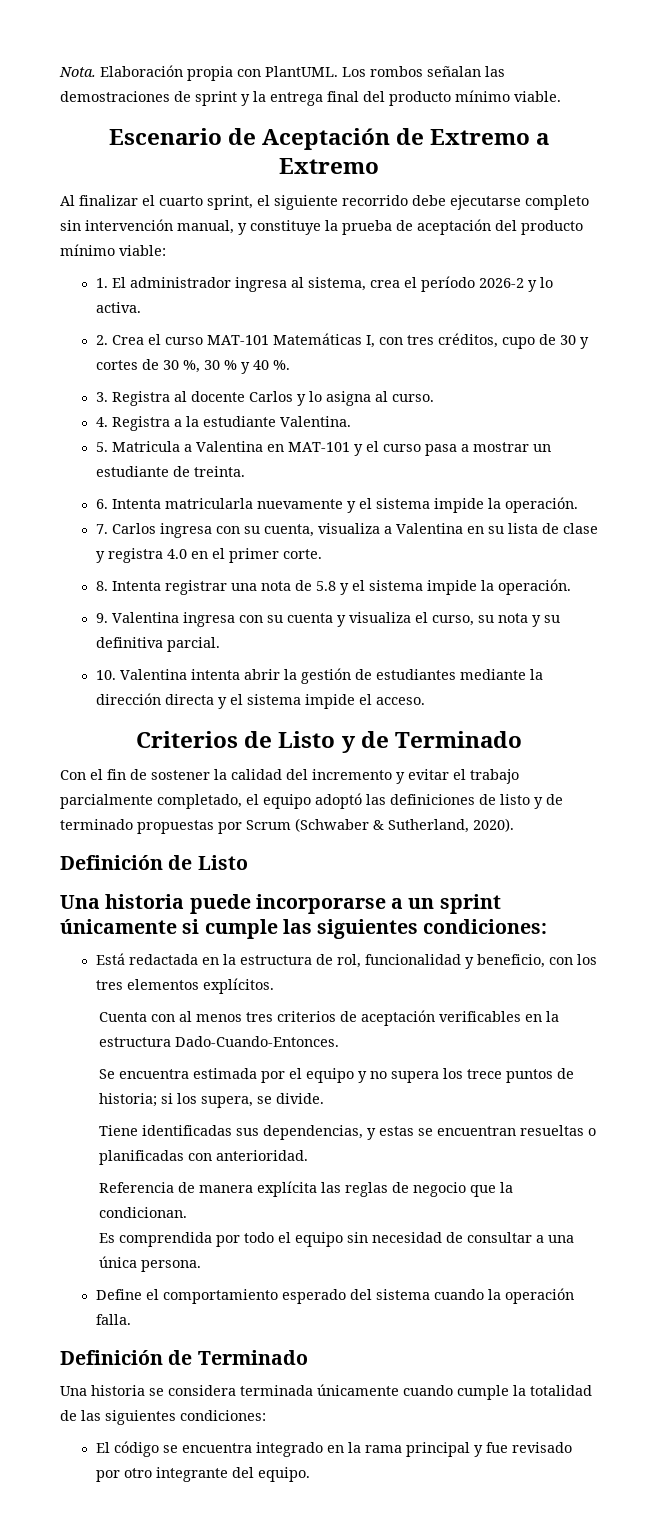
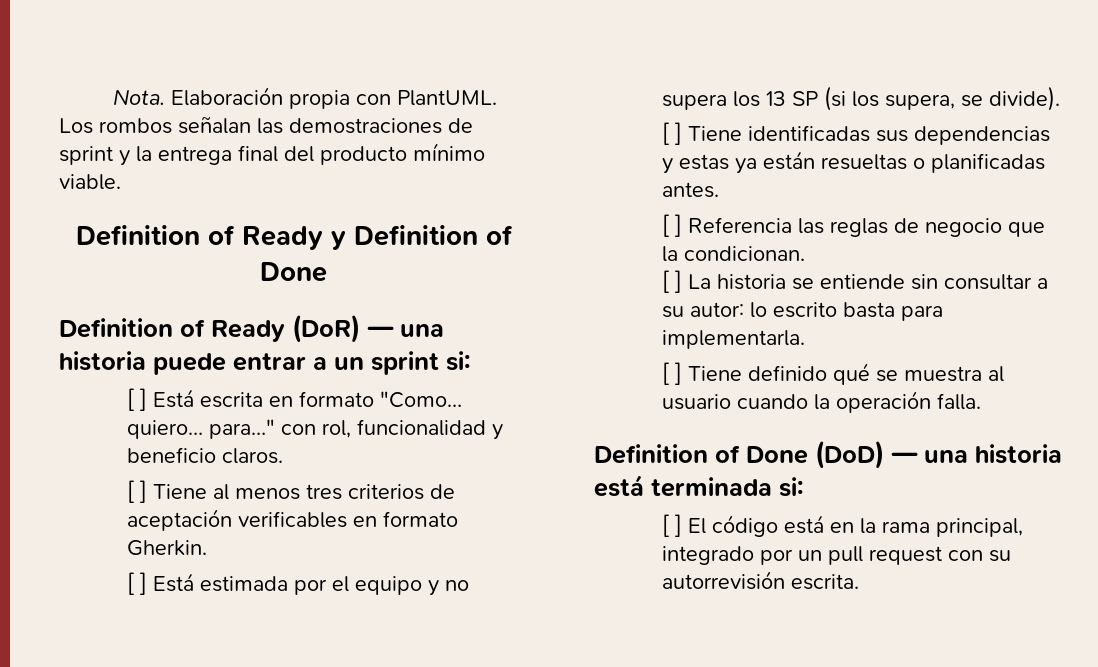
[108,128,550,150] [279,158,379,174] [60,195,589,210] [60,219,583,235] [60,244,166,256] [95,276,553,292] [95,302,141,313] [95,333,589,349] [95,359,290,374] [95,391,434,406] [95,416,351,431] [95,441,551,456] [95,466,245,477] [95,497,578,513] [95,523,598,538] [95,548,322,563] [95,579,571,595] [95,612,560,627] [95,637,220,652] [95,668,543,684] [95,693,425,709] [136,731,522,753] [60,769,519,784] [60,793,563,809] [60,818,514,834] [60,855,248,870] [60,895,100,909] Escenario de Aceptación de Extremo a Extremo // Al finalizar el cuarto sprint, el siguiente recorrido debe ejecutarse completo sin intervención manual, y constituye la prueba de aceptación del producto mínimo viable: // 1. El administrador ingresa al sistema, crea el período 2026-2 y lo activa. // 2. Crea el curso MAT-101 Matemáticas I, con tres créditos, cupo de 30 y cortes de 30 %, 30 % y 40 %. // 3. Registra al docente Carlos y lo asigna al curso. // 4. Registra a la estudiante Valentina. // 5. Matricula a Valentina en MAT-101 y el curso pasa a mostrar un estudiante de treinta. // 6. Intenta matricularla nuevamente y el sistema impide la operación. // 7. Carlos ingresa con su cuenta, visualiza a Valentina en su lista de clase y registra 4.0 en el primer corte. // 8. Intenta registrar una nota de 5.8 y el sistema impide la operación. // 9. Valentina ingresa con su cuenta y visualiza el curso, su nota y su definitiva parcial. // 10. Valentina intenta abrir la gestión de estudiantes mediante la dirección directa y el sistema impide el acceso. // Criterios de Listo y de Terminado // Con el fin de sostener la calidad del incremento y evitar el trabajo parcialmente completado, el equipo adoptó las definiciones de listo y de terminado propuestas por Scrum (Schwaber & Sutherland, 2020). // Definición de Listo // Una -> [75,225,513,250] [260,262,327,282] [59,314,444,343] Definition of Ready y Definition of Done // Definition of Ready (DoR) — una
[255,894,386,914] incorporarse -> [233,353,306,371] entrar
[60,919,548,939] [95,953,597,969] [95,978,274,994] [99,1012,176,1022] únicamente si cumple las siguientes condiciones: // Está redactada en la estructura de rol, funcionalidad y beneficio, con los tres elementos explícitos. // Cuenta con -> [446,351,471,371] [126,388,462,411] [126,419,503,440] [126,447,283,464] [126,480,207,503] si: // [ ] Está escrita en formato "Como… quiero… para…" con rol, funcionalidad y beneficio claros. // [ ] Tiene
[546,1011,560,1022] [99,1036,340,1047] [99,1069,190,1079] la estructura Dado-Cuando-Entonces. // Se encuentra -> [382,511,458,527] [126,540,207,556] [126,572,194,595] formato Gherkin. // [ ] Está
[467,1068,575,1083] [99,1093,325,1108] trece puntos de historia; si los supera, se divide. // -> [765,86,1060,111] [661,122,682,145] 13 SP (si los supera, se divide). // [ ]
[263,1125,364,1140] dependencias, -> [913,126,1050,145] dependencias
[418,1126,517,1136] se encuentran -> [734,151,815,174] ya están
[188,1150,309,1161] [99,1181,318,1197] con anterioridad. // Referencia de manera explícita -> [661,182,719,198] [661,214,792,237] antes. // [ ] Referencia
[99,1232,575,1247] [99,1256,202,1272] [95,1288,574,1304] [95,1314,131,1325] [60,1350,308,1365] [60,1384,592,1400] [60,1410,266,1425] [95,1441,572,1457] [95,1467,310,1482] Es comprendida por todo el equipo sin necesidad de consultar a una única persona. // Define el comportamiento esperado del sistema cuando la operación falla. // Definición de Terminado // Una historia se considera terminada únicamente cuando cumple la totalidad de las siguientes condiciones: // El código se encuentra integrado en la rama principal y fue revisado por otro integrante del equipo. -> [661,270,1048,293] [661,302,943,321] [661,330,805,349] [661,362,1004,385] [661,391,981,413] [594,440,1062,469] [594,475,804,497] [661,514,1023,537] [661,546,1011,565] [661,571,859,590] [ ] La historia se entiende sin consultar a su autor: lo escrito basta para implementarla. // [ ] Tiene definido qué se muestra al usuario cuando la operación falla. // Definition of Done (DoD) — una historia está terminada si: // [ ] El código está en la rama principal, integrado por un pull request con su autorrevisión escrita.

